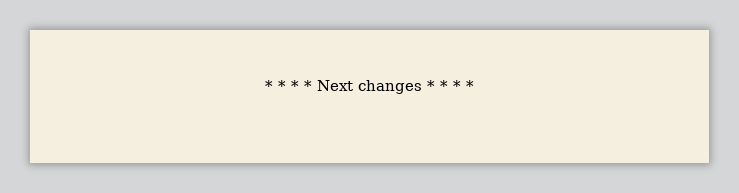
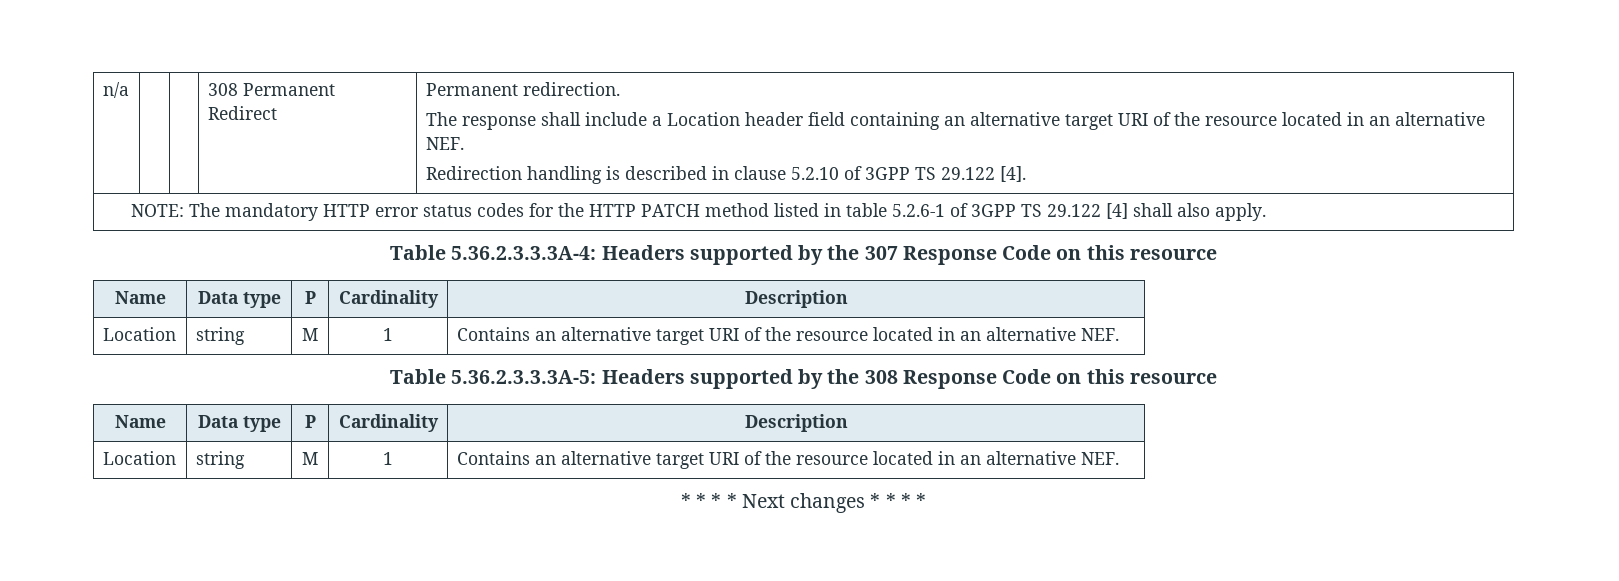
(265, 85) none -> [102,82,129,98] [207,83,335,96] [207,106,277,120] [425,82,620,96] [425,112,1485,130] [425,137,464,150] [425,166,1026,184] [131,203,1267,221] [390,245,1217,265] [114,291,166,304] [197,291,281,308] [304,291,316,304] [338,290,439,308] [744,290,848,308] [102,327,176,341] [195,327,245,345] [302,328,318,341] [383,328,393,341] [456,327,1119,345] [390,369,1217,389] [114,415,166,428] [197,415,281,432] [304,415,316,428] [338,414,439,432] [744,414,848,432] [102,451,176,465] [195,451,245,469] [302,452,318,465] [383,452,393,465] [456,451,1119,469] n/a | | | 308 Permanent Redirect | Permanent redirection. // The response shall include a Location header field containing an alternative target URI of the resource located in an alternative NEF. // Redirection handling is described in clause 5.2.10 of 3GPP TS 29.122 [4]. // NOTE: The mandatory HTTP error status codes for the HTTP PATCH method listed in table 5.2.6-1 of 3GPP TS 29.122 [4] shall also apply. // Table 5.36.2.3.3.3A-4: Headers supported by the 307 Response Code on this resource // Name | Data type | P | Cardinality | Description // Location | string | M | 1 | Contains an alternative target URI of the resource located in an alternative NEF. // Table 5.36.2.3.3.3A-5: Headers supported by the 308 Response Code on this resource // Name | Data type | P | Cardinality | Description // Location | string | M | 1 | Contains an alternative target URI of the resource located in an alternative NEF. //

